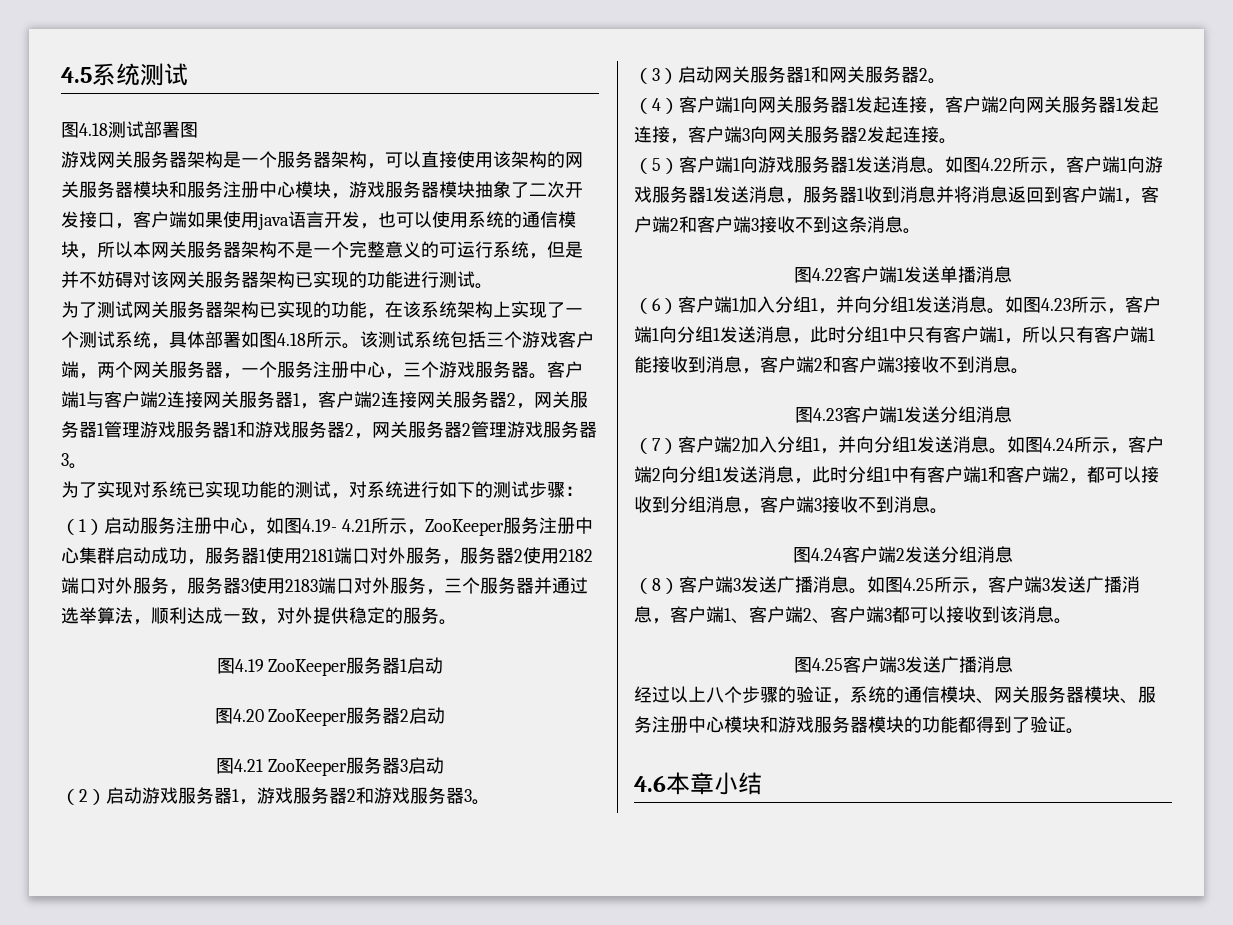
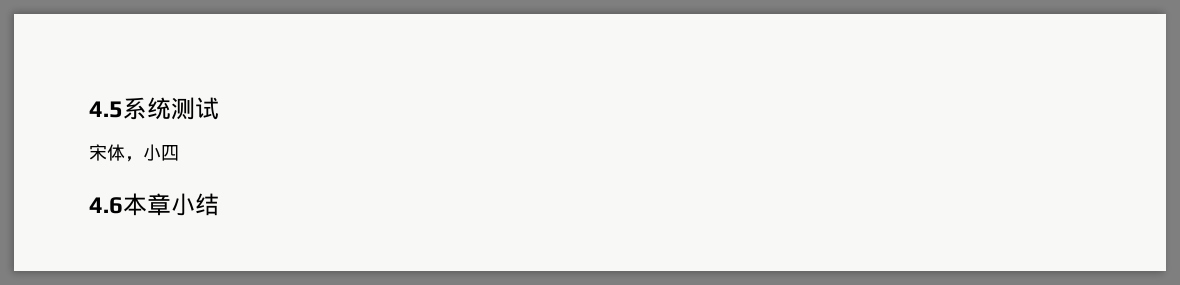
[61,121,198,138] [61,151,583,169] [61,181,583,199] [61,211,576,230] [61,241,583,259] [61,271,493,289] [61,301,583,319] [61,331,594,349] [61,361,583,379] [61,391,588,409] [61,421,597,439] [61,453,87,469] [61,481,583,499] [61,517,593,536] [61,547,593,565] [61,577,588,595] [61,607,457,625] [216,657,444,676] [214,707,446,726] [216,757,444,776] [61,787,490,805] [634,66,946,84] [634,96,1159,114] [634,126,957,144] [634,156,1163,174] [634,186,1159,204] [634,216,921,234] [794,266,1012,283] [634,296,1161,314] [634,326,1155,344] [634,356,1029,374] [794,406,1012,423] [634,436,1164,454] [634,466,1159,484] [634,496,948,514] [793,546,1013,563] [634,576,1140,594] [634,606,1072,624] [793,656,1013,673] [634,686,1156,704] [634,716,1084,734] 图4.18测试部署图 // 游戏网关服务器架构是一个服务器架构，可以直接使用该架构的网关服务器模块和服务注册中心模块，游戏服务器模块抽象了二次开发接口，客户端如果使用java语言开发，也可以使用系统的通信模块，所以本网关服务器架构不是一个完整意义的可运行系统，但是并不妨碍对该网关服务器架构已实现的功能进行测试。 // 为了测试网关服务器架构已实现的功能，在该系统架构上实现了一个测试系统，具体部署如图4.18所示。该测试系统包括三个游戏客户端，两个网关服务器，一个服务注册中心，三个游戏服务器。客户端1与客户端2连接网关服务器1，客户端2连接网关服务器2，网关服务器1管理游戏服务器1和游戏服务器2，网关服务器2管理游戏服务器3。 // 为了实现对系统已实现功能的测试，对系统进行如下的测试步骤： // （1）启动服务注册中心，如图4.19- 4.21所示，ZooKeeper服务注册中心集群启动成功，服务器1使用2181端口对外服务，服务器2使用2182端口对外服务，服务器3使用2183端口对外服务，三个服务器并通过选举算法，顺利达成一致，对外提供稳定的服务。 // 图4.19 ZooKeeper服务器1启动 // 图4.20 ZooKeeper服务器2启动 // 图4.21 ZooKeeper服务器3启动 // （2）启动游戏服务器1，游戏服务器2和游戏服务器3。 // （3）启动网关服务器1和网关服务器2。 // （4）客户端1向网关服务器1发起连接，客户端2向网关服务器1发起连接，客户端3向网关服务器2发起连接。 // （5）客户端1向游戏服务器1发送消息。如图4.22所示，客户端1向游戏服务器1发送消息，服务器1收到消息并将消息返回到客户端1，客户端2和客户端3接收不到这条消息。 // 图4.22客户端1发送单播消息 // （6）客户端1加入分组1，并向分组1发送消息。如图4.23所示，客户端1向分组1发送消息，此时分组1中只有客户端1，所以只有客户端1能接收到消息，客户端2和客户端3接收不到消息。 // 图4.23客户端1发送分组消息 // （7）客户端2加入分组1，并向分组1发送消息。如图4.24所示，客户端2向分组1发送消息，此时分组1中有客户端1和客户端2，都可以接收到分组消息，客户端3接收不到消息。 // 图4.24客户端2发送分组消息 // （8）客户端3发送广播消息。如图4.25所示，客户端3发送广播消息，客户端1、客户端2、客户端3都可以接收到该消息。 // 图4.25客户端3发送广播消息 // 经过以上八个步骤的验证，系统的通信模块、网关服务器模块、服务注册中心模块和游戏服务器模块的功能都得到了验证。 -> [89,144,179,162] 宋体，小四

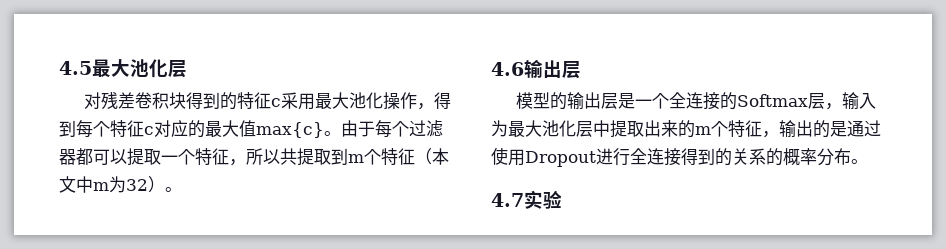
[123,97,219,120] [89,144,179,162] [89,193,219,216] 系统测试 // 宋体，小四 // 4.6本章小结 -> [92,59,187,78] [83,92,451,110] [59,120,443,138] [59,148,449,166] [59,176,182,193] [491,59,581,79] [515,92,876,110] [491,120,881,138] [491,147,868,167] [491,190,562,209] 最大池化层 // 对残差卷积块得到的特征c采用最大池化操作，得到每个特征c对应的最大值max{c}。由于每个过滤器都可以提取一个特征，所以共提取到m个特征（本文中m为32）。 // 4.6输出层 // 模型的输出层是一个全连接的Softmax层，输入为最大池化层中提取出来的m个特征，输出的是通过使用Dropout进行全连接得到的关系的概率分布。 // 4.7实验

